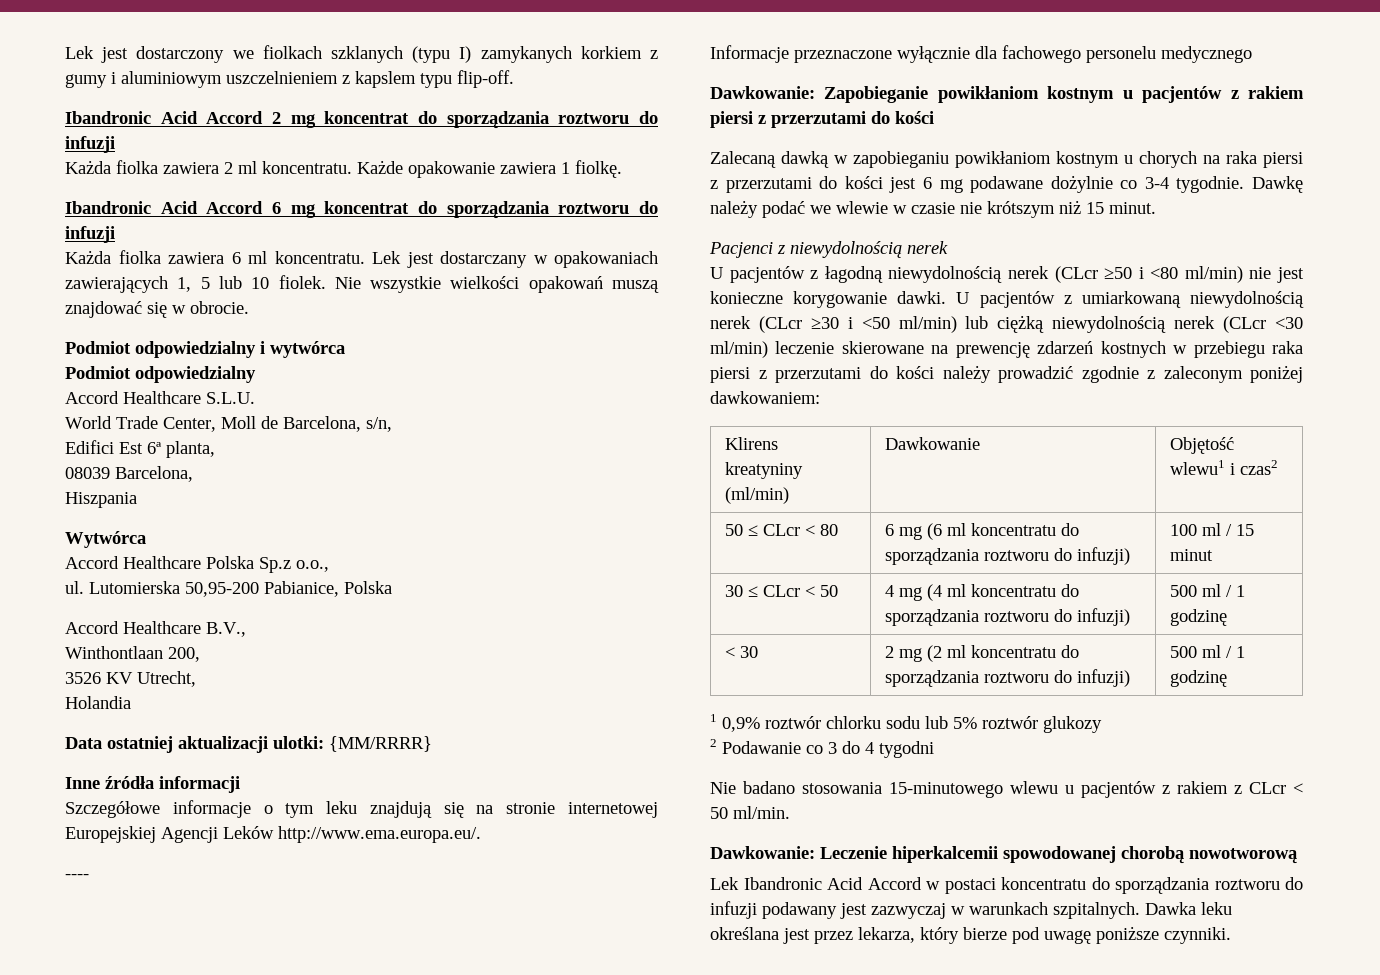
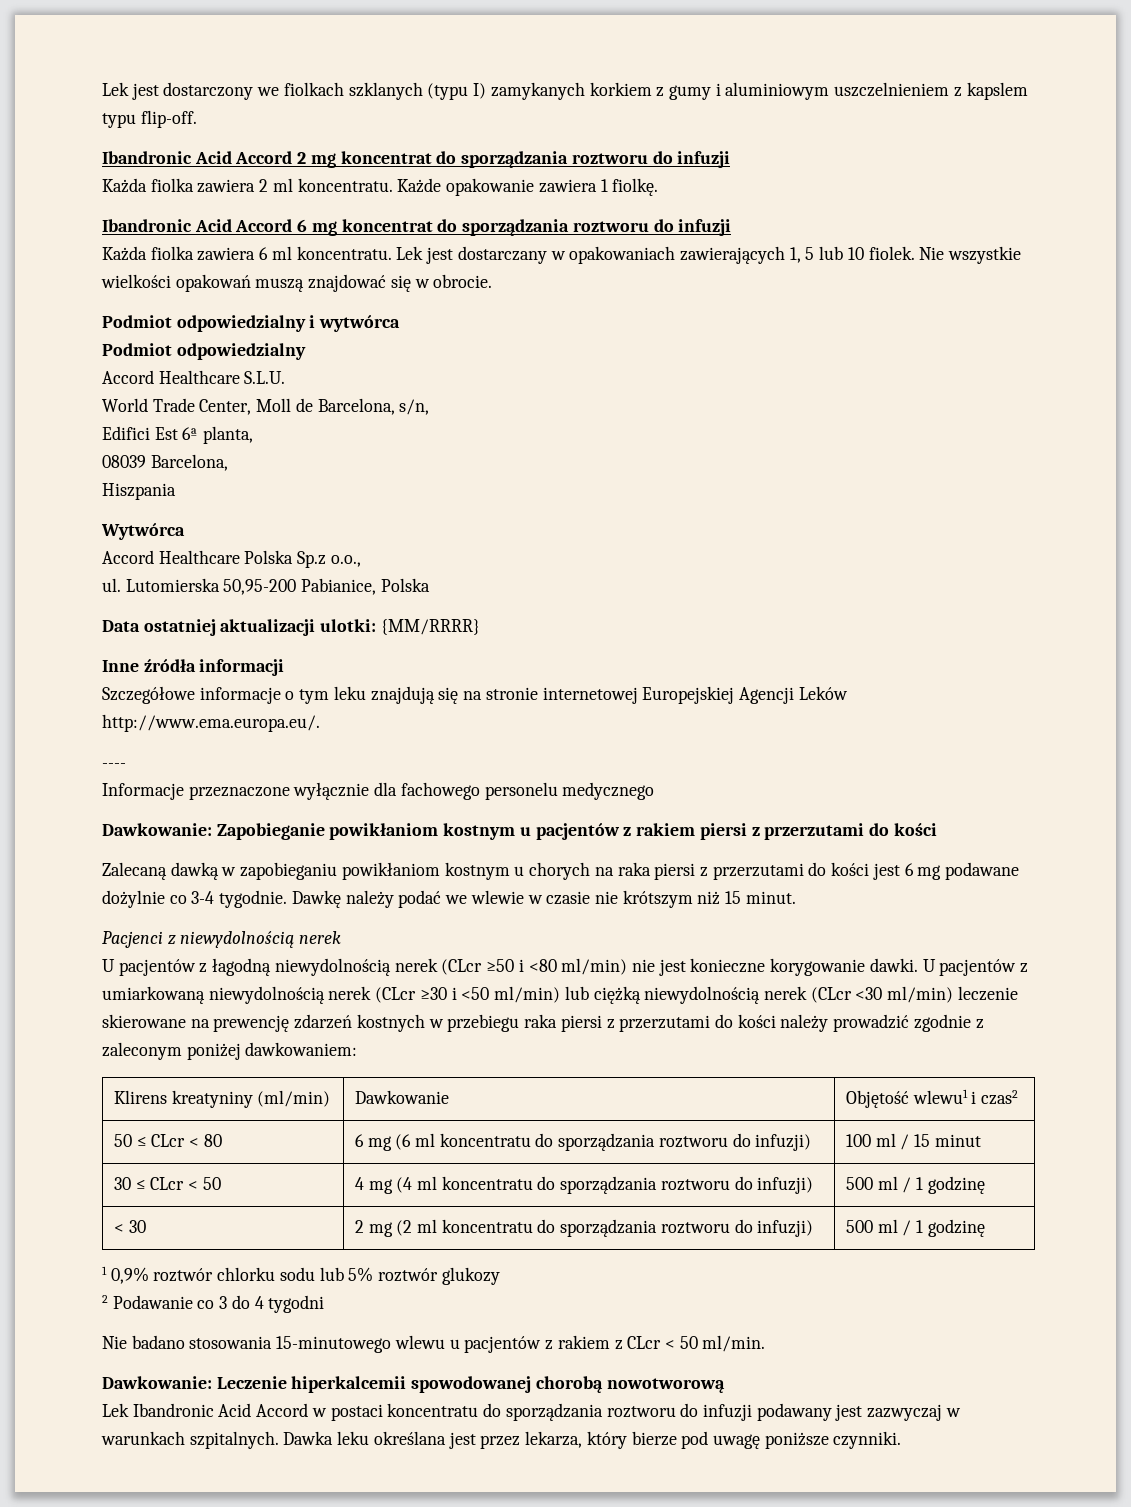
[65,621,246,637] [65,646,200,662] [65,671,196,687] [65,696,131,709] // Accord Healthcare B.V., // Winthontlaan 200, // 3526 KV Utrecht, // Holandia -> (430, 585) none

